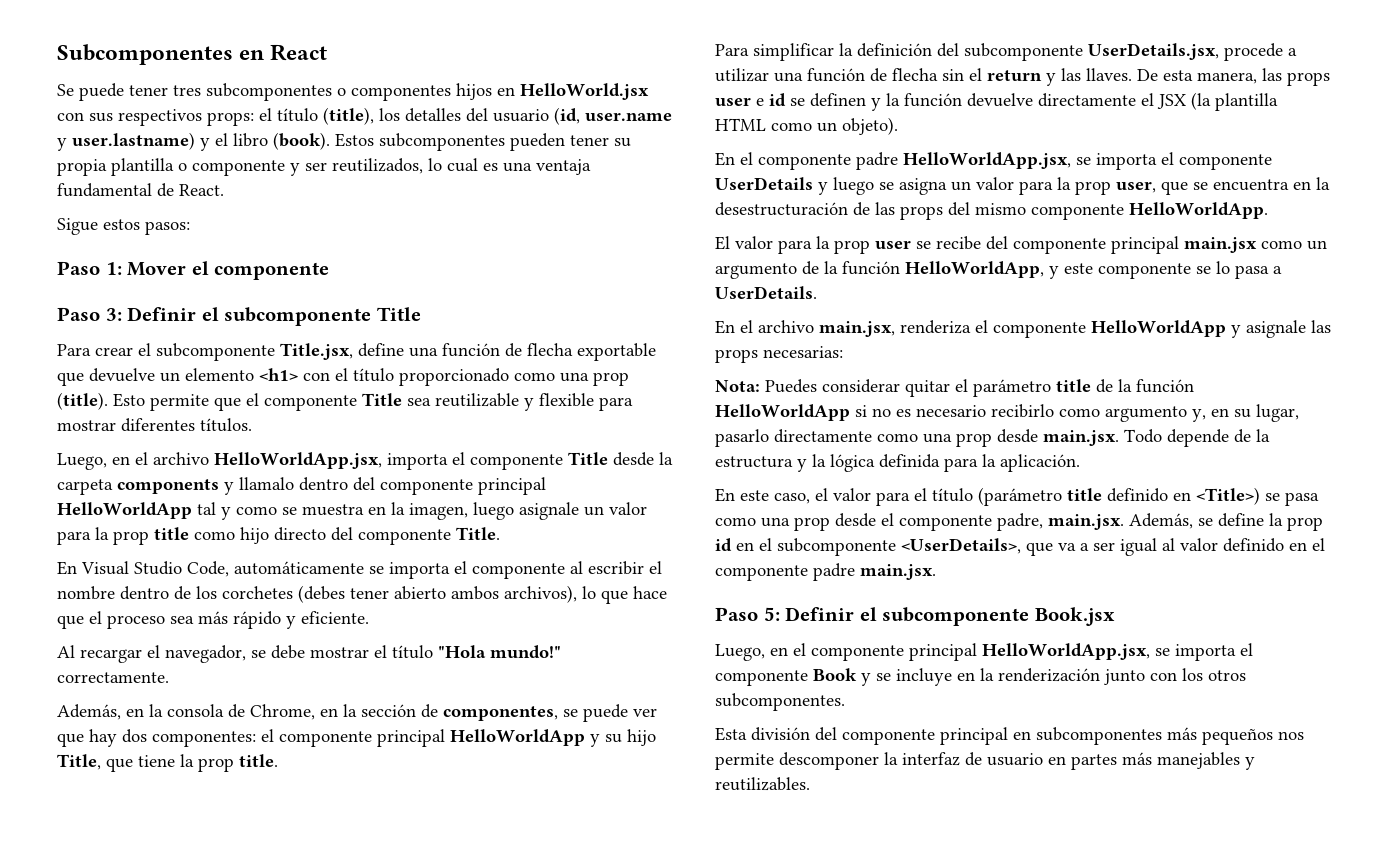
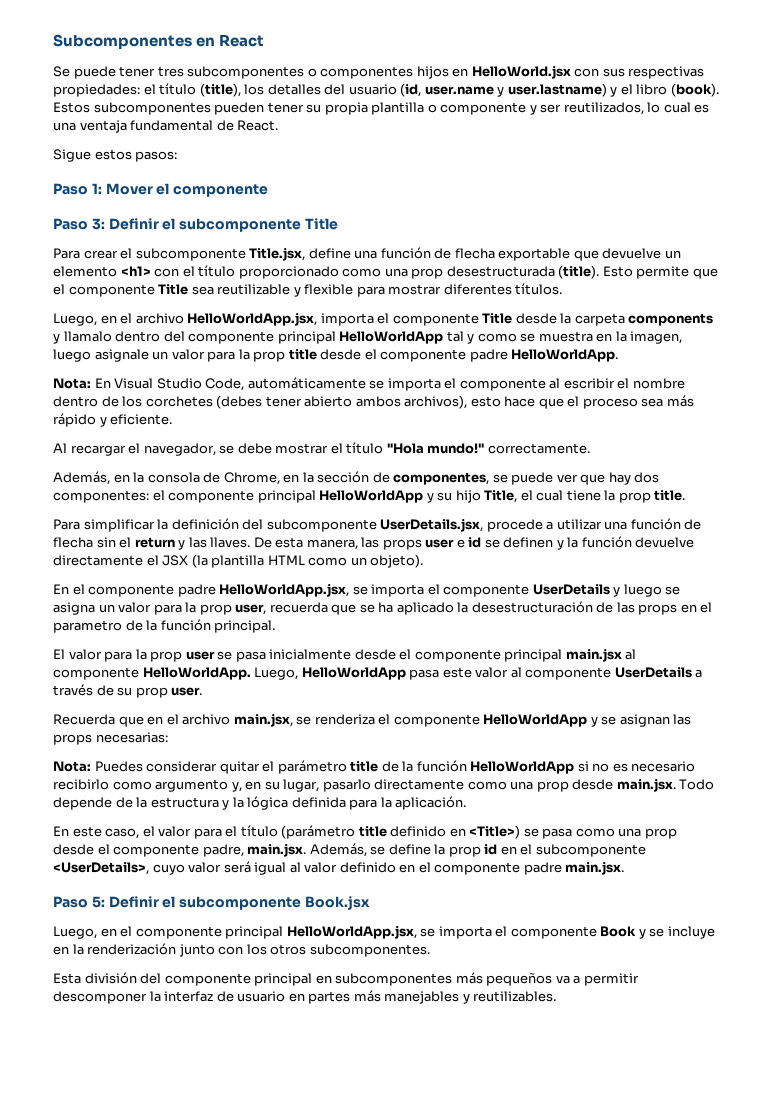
[118,109,254,126] respectivos props: -> [628,66,705,79] [53,84,140,97] respectivas propiedades:
(629, 379) none -> [446,266,555,277] desestructurada
[194,527,500,545] como hijo directo del componente Title. // -> [320,349,619,362] [53,378,91,389] desde el componente padre HelloWorldApp. // Nota:
[582,586,628,604] lo que -> [470,396,501,407] esto
[106,758,133,772] que -> [520,490,564,501] el cual
(1156, 187) none -> [269,602,328,613] recuerda
[1213,179,1311,191] encuentra en -> [378,602,454,615] ha aplicado
[948,202,1268,220] del mismo componente HelloWorldApp. -> [680,602,713,613] [53,619,276,633] en el parametro de la función principal.
[936,236,1327,254] [715,261,1282,279] [715,286,817,299] [715,320,735,334] recibe del componente principal main.jsx como un argumento de la función HelloWorldApp, y este componente se lo pasa a UserDetails. // En -> [235,648,637,662] [53,667,703,680] [53,684,203,698] [53,714,164,727] pasa inicialmente desde el componente principal main.jsx al componente HelloWorldApp. Luego, HelloWorldApp pasa este valor al componente UserDetails a través de su prop user. // Recuerda que en
(895, 329) none -> [296,716,312,725] se
[1246,320,1306,338] asignale -> [601,714,670,727] se asignan
[1026,542,1115,556] que va a ser -> [152,861,251,875] cuyo valor será
[1278,731,1304,740] [715,753,774,770] nos permite -> [555,973,639,986] va a permitir

